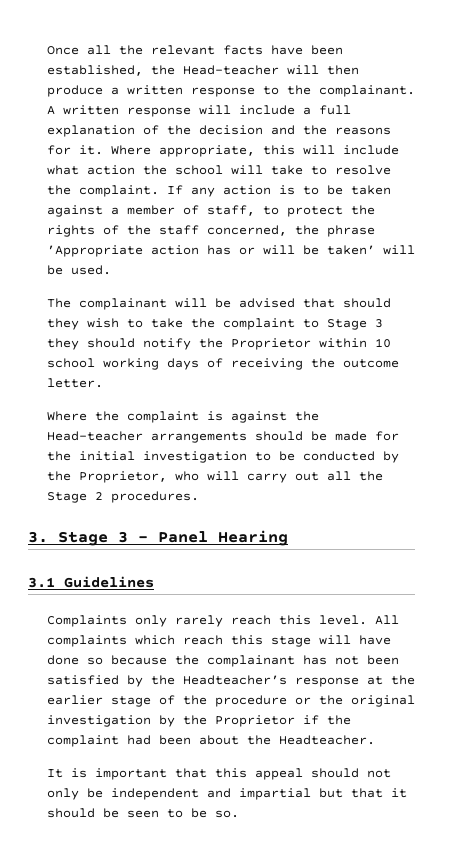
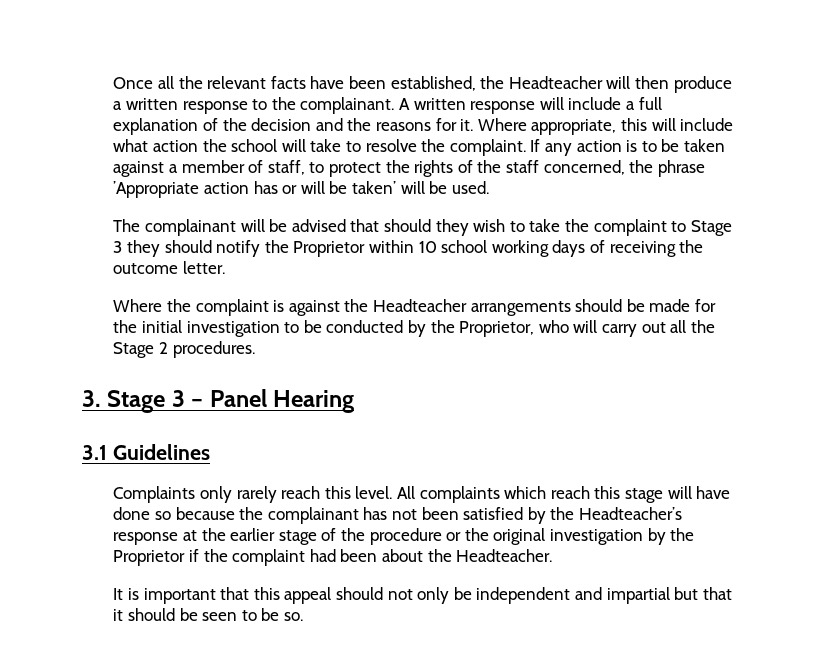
[182,65,279,75] Head-teacher -> [508,76,603,89] Headteacher
[46,431,143,441] Head-teacher -> [373,299,468,312] Headteacher

